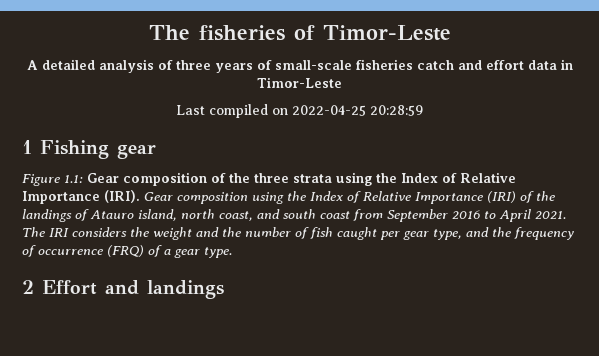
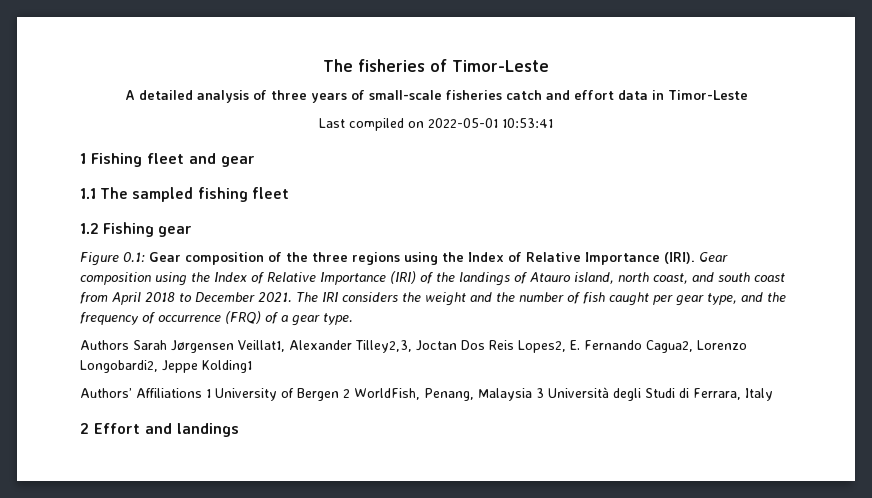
[292,105,423,116] 2022-04-25 20:28:59 -> [428,118,553,128] 2022-05-01 10:53:41
(109, 149) none -> [147,153,255,167] [80,187,289,202] [80,222,155,237] fleet and gear // 1.1 The sampled fishing fleet // 1.2 Fishing
[64,175,83,183] 1.1: -> [123,252,145,263] 0.1:
[293,174,332,183] strata -> [352,252,400,265] regions
[387,209,531,222] September 2016 to April -> [112,292,255,305] April 2018 to December
(232, 252) none -> [80,340,747,353] [80,360,252,373] [80,387,773,401] // Authors Sarah Jørgensen Veillat1, Alexander Tilley2,3, Joctan Dos Reis Lopes2, E. Fernando Cagua2, Lorenzo Longobardi2, Jeppe Kolding1 // Authors’ Affiliations 1 University of Bergen 2 WorldFish, Penang, Malaysia 3 Università degli Studi di Ferrara, Italy

